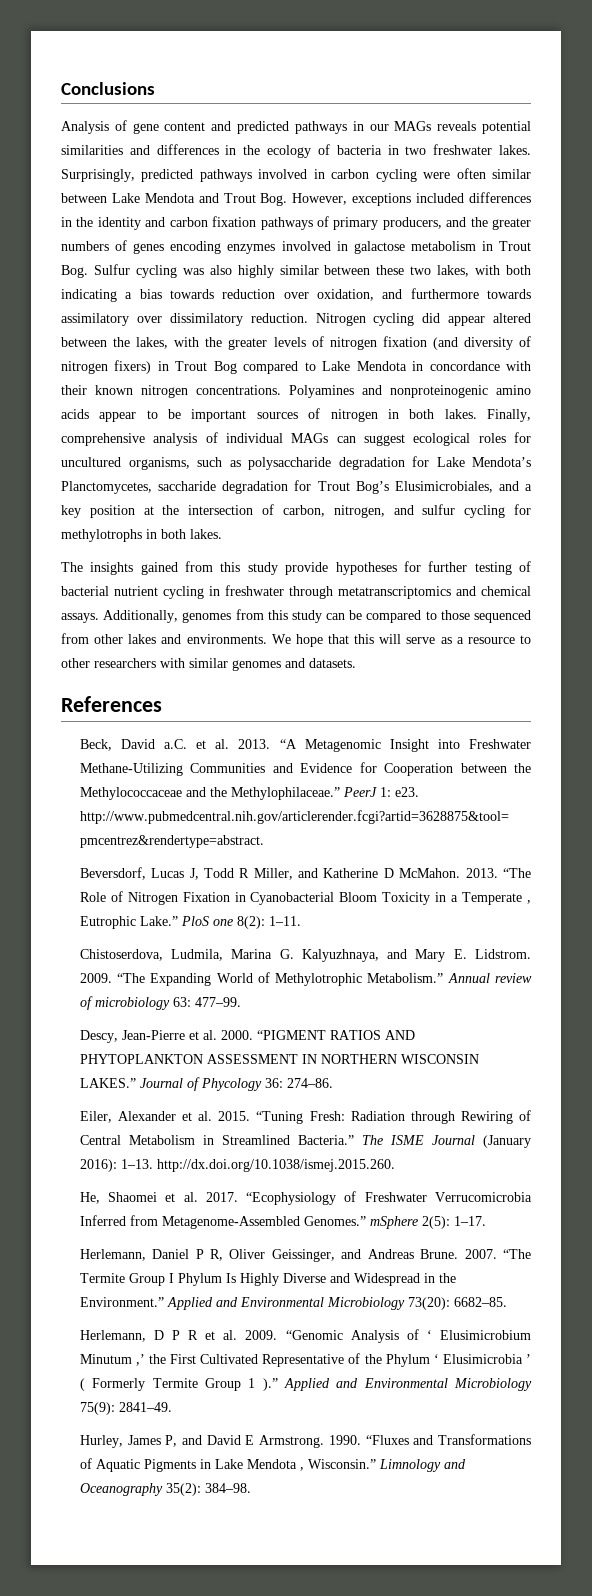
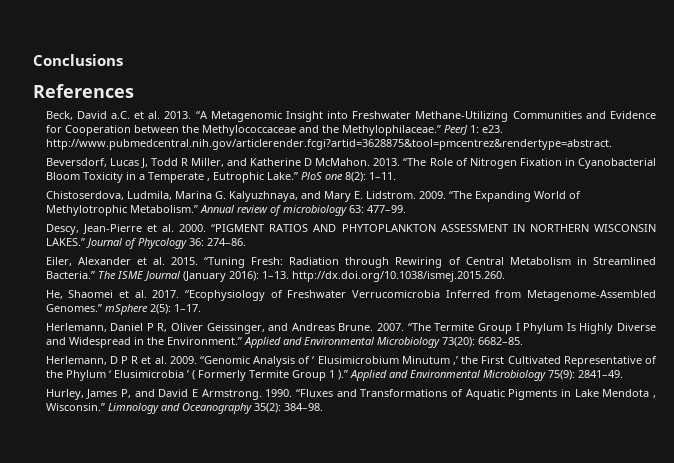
[61,120,531,134] [61,144,531,158] [61,168,532,182] [61,192,531,206] [61,216,531,230] [61,240,532,254] [61,264,532,278] [61,288,531,302] [61,313,531,326] [61,336,531,350] [61,360,531,374] [61,385,531,398] [61,408,531,422] [61,432,531,446] [61,456,531,470] [61,480,532,494] [61,504,531,518] [61,529,222,542] [61,561,531,575] [61,585,531,599] [61,609,531,623] [61,633,532,647] [61,658,356,671] // Analysis of gene content and predicted pathways in our MAGs reveals potential similarities and differences in the ecology of bacteria in two freshwater lakes. Surprisingly, predicted pathways involved in carbon cycling were often similar between Lake Mendota and Trout Bog. However, exceptions included differences in the identity and carbon fixation pathways of primary producers, and the greater numbers of genes encoding enzymes involved in galactose metabolism in Trout Bog. Sulfur cycling was also highly similar between these two lakes, with both indicating a bias towards reduction over oxidation, and furthermore towards assimilatory over dissimilatory reduction. Nitrogen cycling did appear altered between the lakes, with the greater levels of nitrogen fixation (and diversity of nitrogen fixers) in Trout Bog compared to Lake Mendota in concordance with their known nitrogen concentrations. Polyamines and nonproteinogenic amino acids appear to be important sources of nitrogen in both lakes. Finally, comprehensive analysis of individual MAGs can suggest ecological roles for uncultured organisms, such as polysaccharide degradation for Lake Mendota’s Planctomycetes, saccharide degradation for Trout Bog’s Elusimicrobiales, and a key position at the intersection of carbon, nitrogen, and sulfur cycling for methylotrophs in both lakes. // The insights gained from this study provide hypotheses for further testing of bacterial nutrient cycling in freshwater through metatranscriptomics and chemical assays. Additionally, genomes from this study can be compared to those sequenced from other lakes and environments. We hope that this will serve as a resource to other researchers with similar genomes and datasets. -> (123, 60) none

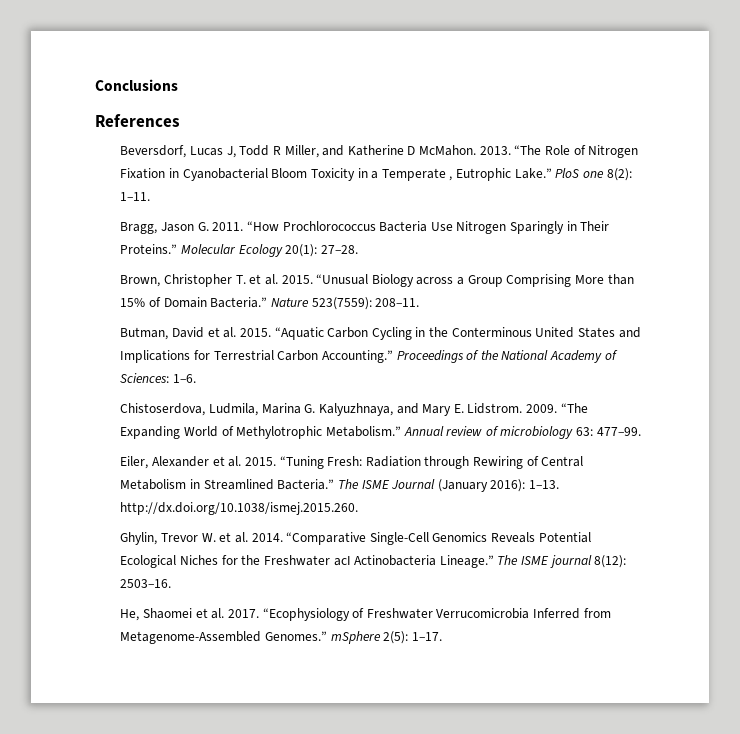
[45,111,656,122] [45,125,503,136] [45,139,612,150] // Beck, David a.C. et al. 2013. “A Metagenomic Insight into Freshwater Methane-Utilizing Communities and Evidence for Cooperation between the Methylococcaceae and the Methylophilaceae.” PeerJ 1: e23. http://www.pubmedcentral.nih.gov/articlerender.fcgi?artid=3628875&tool=pmcentrez&rendertype=abstract. -> (180, 120) none
(396, 176) none -> [120,221,610,234] [120,244,358,257] [120,274,634,287] [120,297,420,310] [120,327,641,340] [120,350,618,363] [120,373,196,383] // Bragg, Jason G. 2011. “How Prochlorococcus Bacteria Use Nitrogen Sparingly in Their Proteins.” Molecular Ecology 20(1): 27–28. // Brown, Christopher T. et al. 2015. “Unusual Biology across a Group Comprising More than 15% of Domain Bacteria.” Nature 523(7559): 208–11. // Butman, David et al. 2015. “Aquatic Carbon Cycling in the Conterminous United States and Implications for Terrestrial Carbon Accounting.” Proceedings of the National Academy of Sciences: 1–6.
[45,224,656,235] [45,238,246,249] // Descy, Jean-Pierre et al. 2000. “PIGMENT RATIOS AND PHYTOPLANKTON ASSESSMENT IN NORTHERN WISCONSIN LAKES.” Journal of Phycology 36: 274–86. -> (641, 431) none
(505, 276) none -> [120,532,591,545] [120,555,627,568] [120,579,172,588] // Ghylin, Trevor W. et al. 2014. “Comparative Single-Cell Genomics Reveals Potential Ecological Niches for the Freshwater acI Actinobacteria Lineage.” The ISME journal 8(12): 2503–16.
[45,323,656,334] [45,337,523,348] [45,356,657,367] [45,370,623,381] [45,389,657,400] [45,403,323,414] // Herlemann, Daniel P R, Oliver Geissinger, and Andreas Brune. 2007. “The Termite Group I Phylum Is Highly Diverse and Widespread in the Environment.” Applied and Environmental Microbiology 73(20): 6682–85. // Herlemann, D P R et al. 2009. “Genomic Analysis of ‘ Elusimicrobium Minutum ,’ the First Cultivated Representative of the Phylum ‘ Elusimicrobia ’ ( Formerly Termite Group 1 ).” Applied and Environmental Microbiology 75(9): 2841–49. // Hurley, James P, and David E Armstrong. 1990. “Fluxes and Transformations of Aquatic Pigments in Lake Mendota , Wisconsin.” Limnology and Oceanography 35(2): 384–98. -> (442, 636) none

